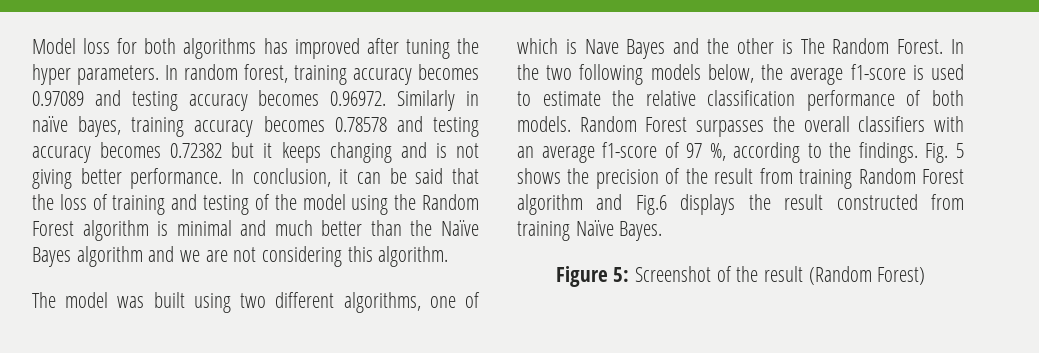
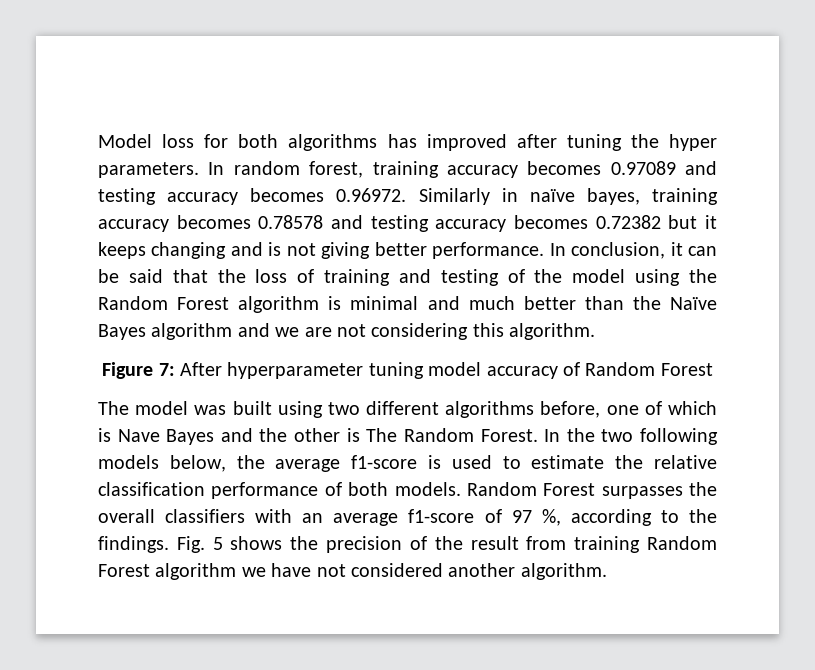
(449, 256) none -> [102,362,713,379] // Figure 7: After hyperparameter tuning model accuracy of Random Forest
[343,292,421,313] algorithms, -> [445,401,601,418] algorithms before,
[596,194,964,215] [517,220,663,241] [555,266,926,287] and Fig.6 displays the result constructed from training Naïve Bayes. // Figure 5: Screenshot of the result (Random Forest) -> [241,563,607,580] we have not considered another algorithm.

